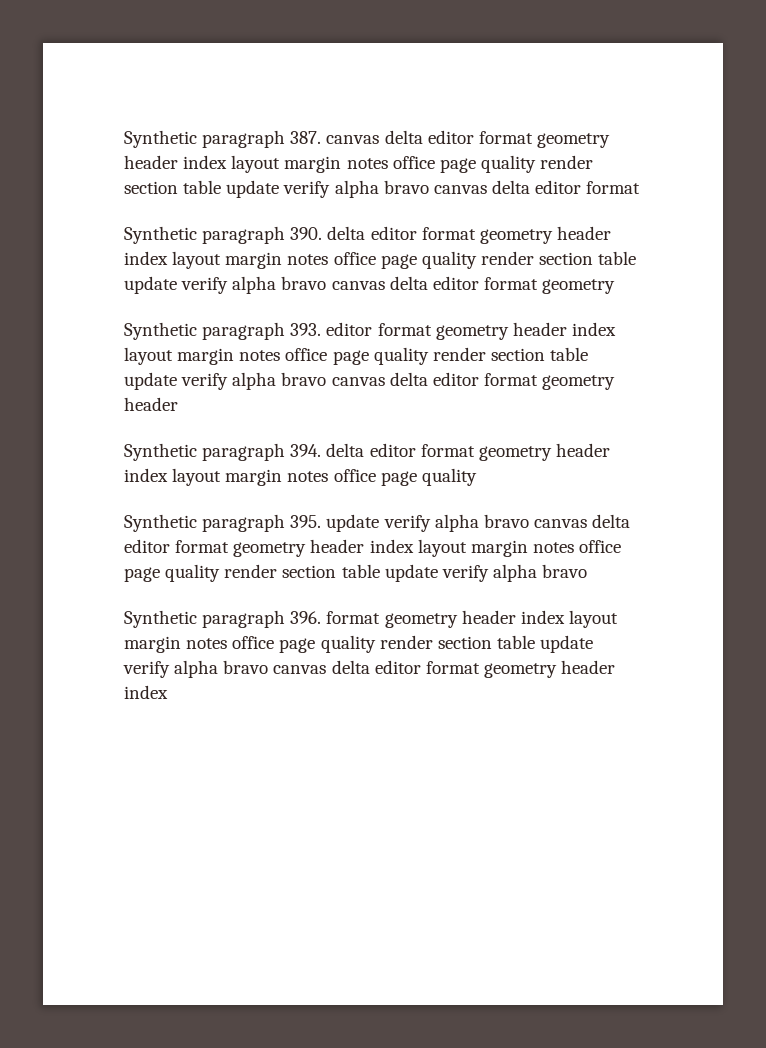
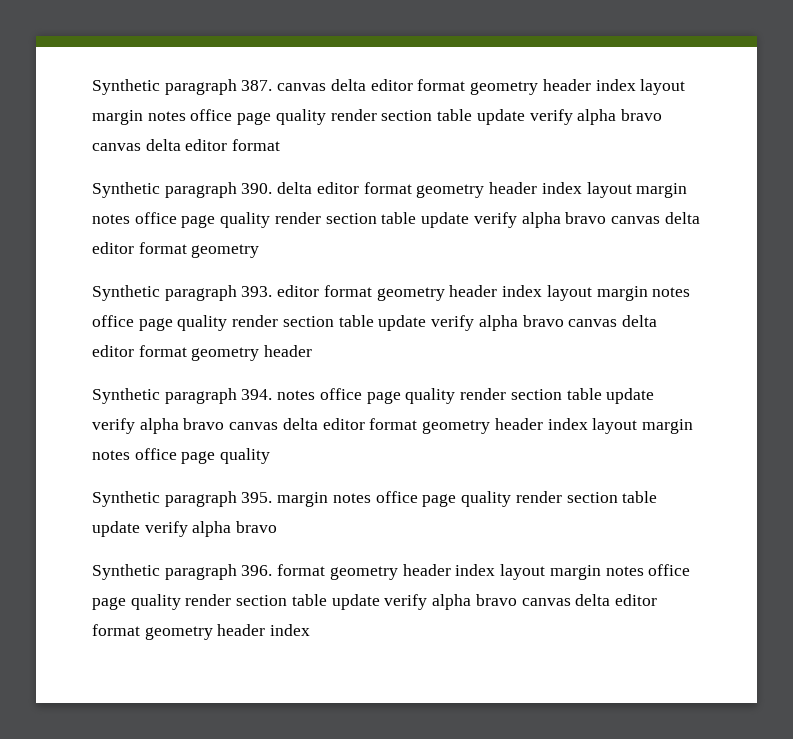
(322, 450) none -> [277,388,655,404] [92,418,279,434] notes office page quality render section table update verify alpha bravo canvas
[326,514,631,532] [124,539,467,557] update verify alpha bravo canvas delta editor format geometry header index layout -> (273, 497) none

